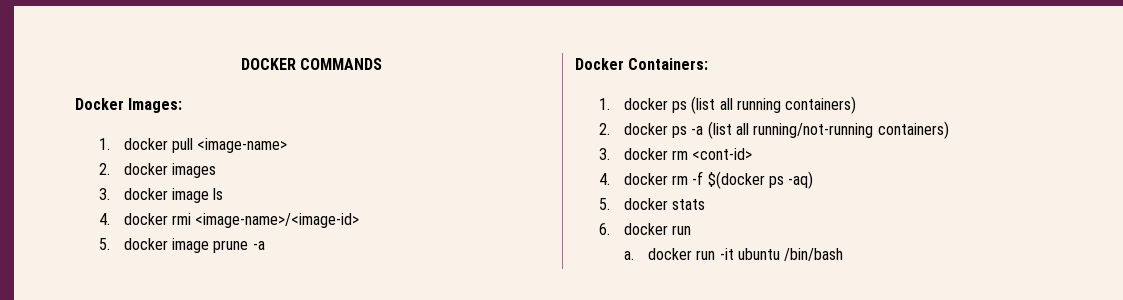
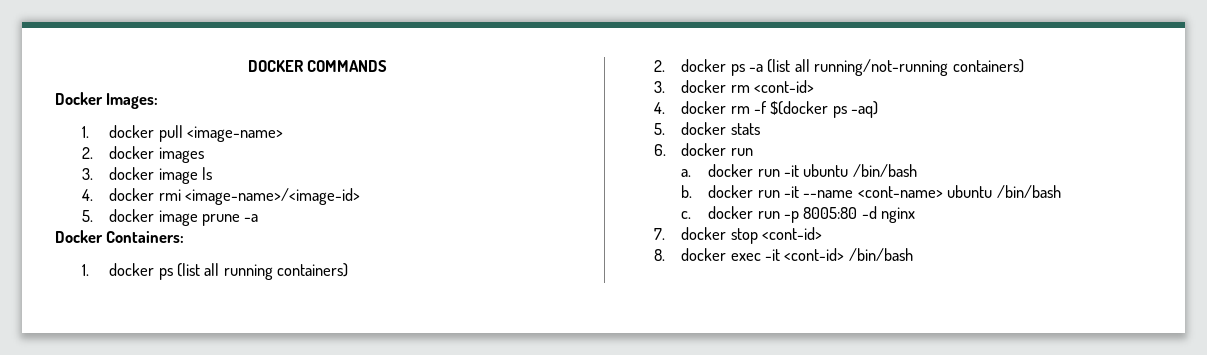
(844, 254) none -> [681,185,1061,198] [681,206,916,223] [654,227,822,244] [654,248,913,261] // b. docker run -it --name <cont-name> ubuntu /bin/bash // c. docker run -p 8005:80 -d nginx // 7. docker stop <cont-id> // 8. docker exec -it <cont-id> /bin/bash

